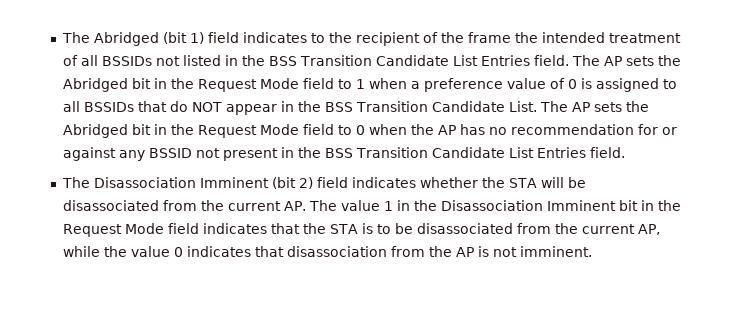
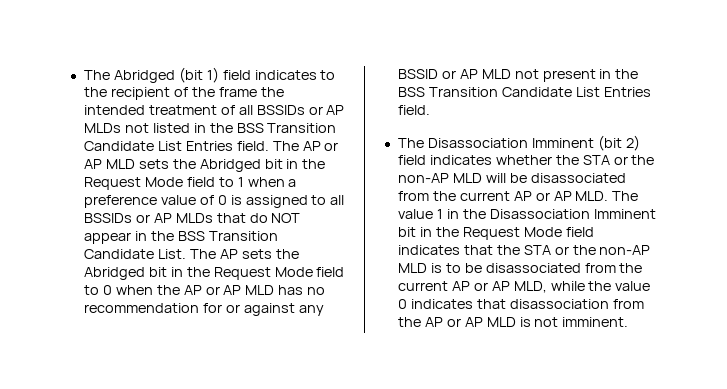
(152, 61) none -> [308,105,345,115] [83,123,121,133] or AP MLDs
(622, 61) none -> [324,142,339,151] [83,159,135,169] or AP MLD
(134, 107) none -> [135,213,213,223] or AP MLDs
(456, 130) none -> [205,285,275,295] or AP MLD
(192, 153) none -> [441,69,511,79] or AP MLD
(537, 183) none -> [613,155,655,165] [397,173,482,183] or the non-AP MLD
[283,201,306,211] AP. -> [513,191,609,201] AP or AP MLD.
(358, 229) none -> [554,245,651,255] [397,263,427,273] or the non-AP MLD
[637,224,660,235] AP, -> [451,281,547,293] AP or AP MLD,
(474, 252) none -> [446,317,516,327] or AP MLD

